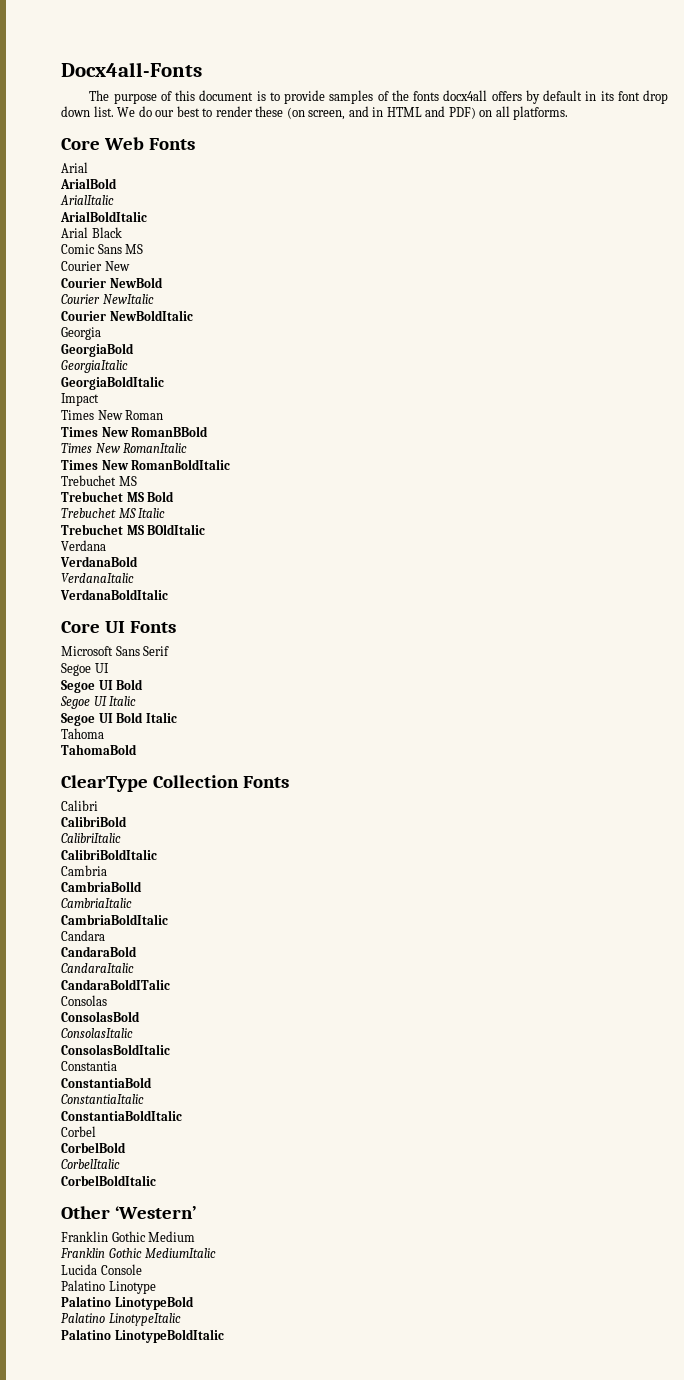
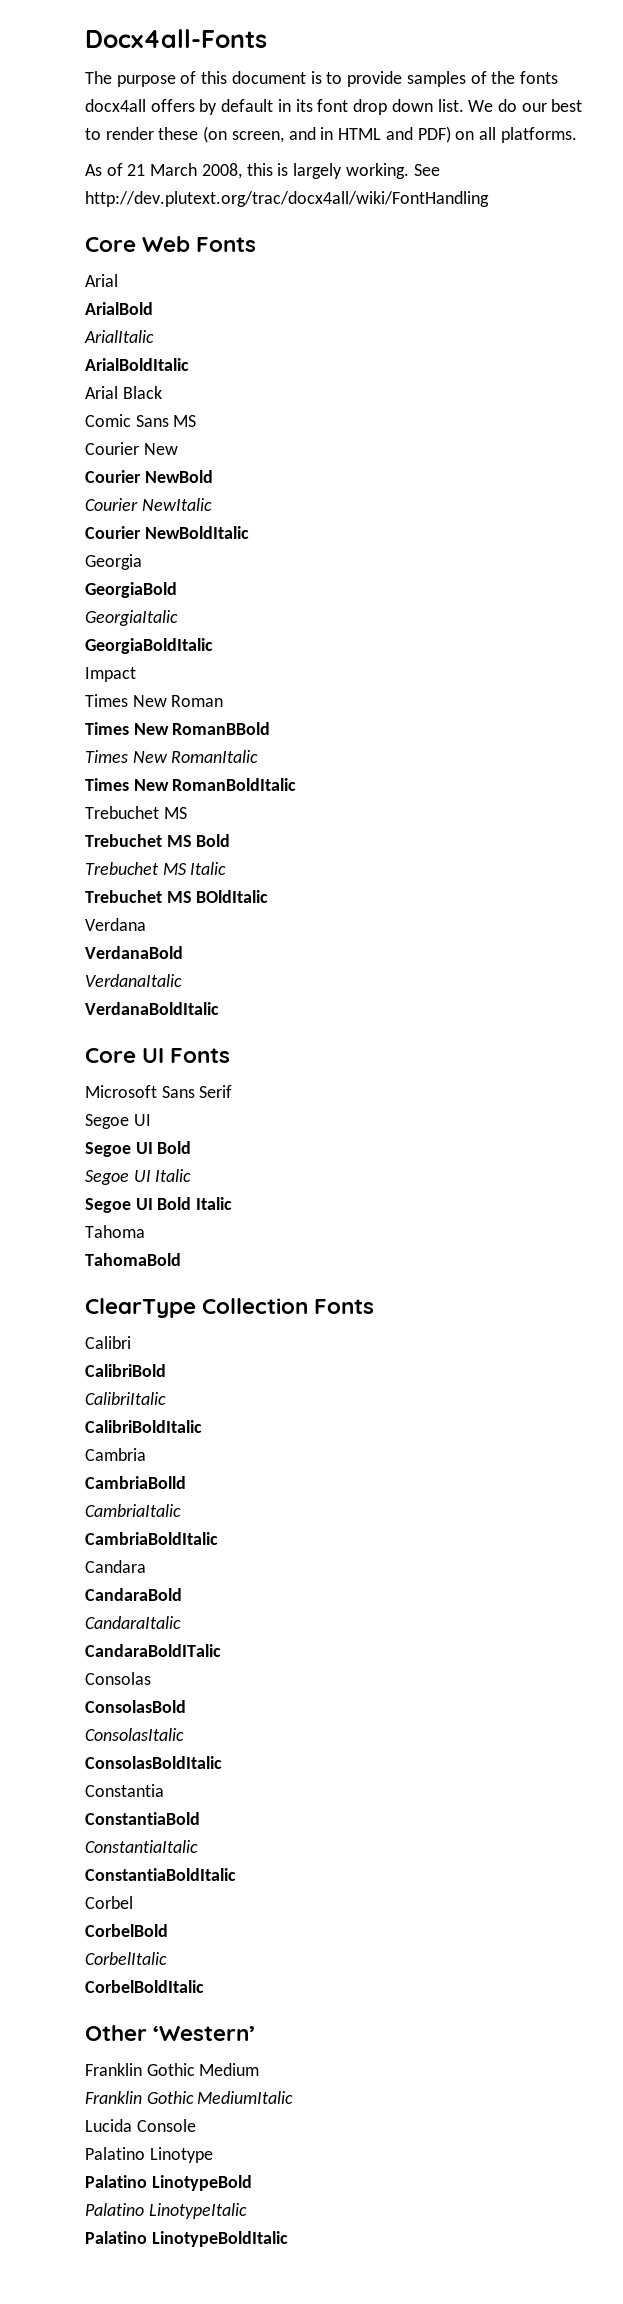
(569, 113) none -> [85,163,440,179] [85,191,489,207] // As of 21 March 2008, this is largely working. See http://dev.plutext.org/trac/docx4all/wiki/FontHandling

